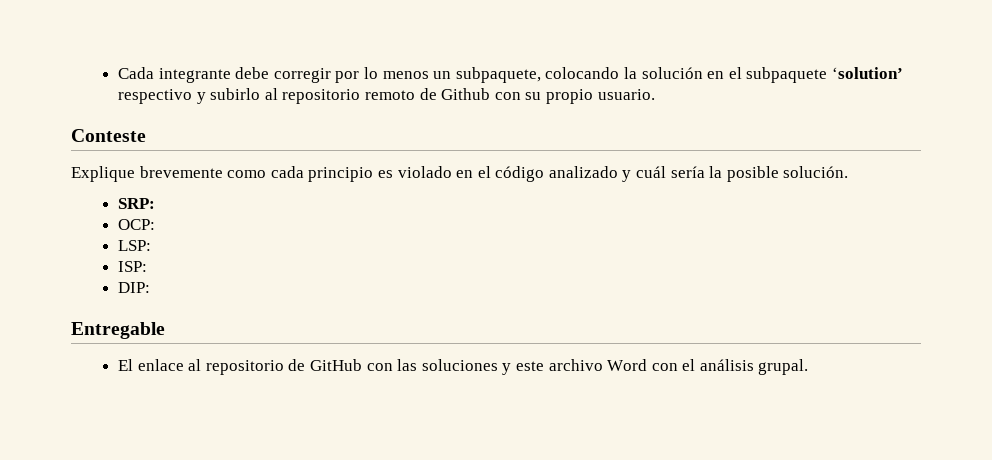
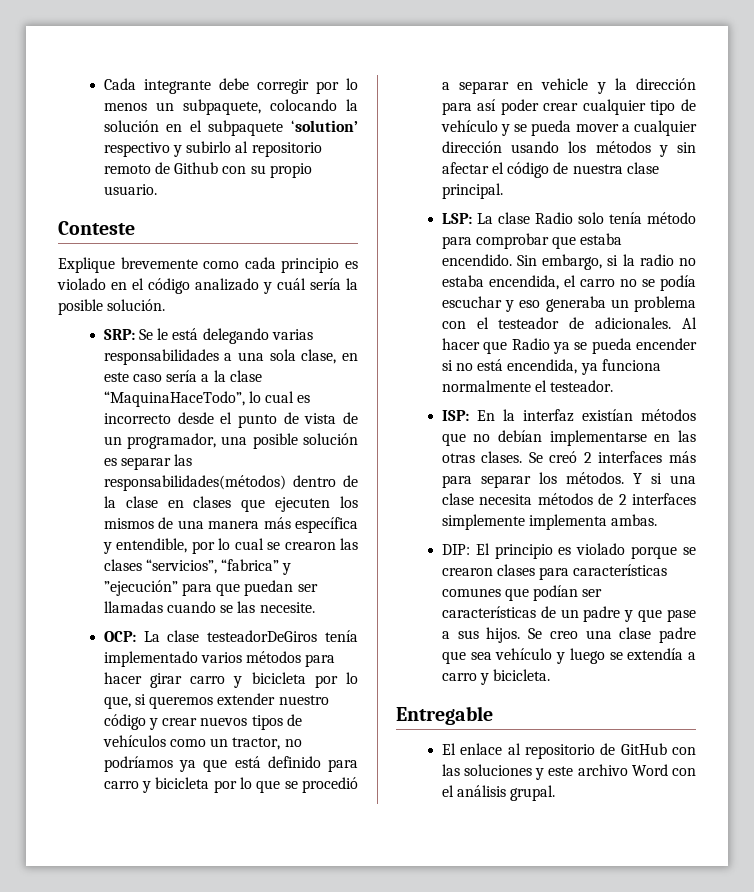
[118,219,156,230] [118,240,152,251] [118,261,148,272] [118,282,151,293] // OCP: // LSP: // ISP: // DIP: -> [139,328,313,344] [103,349,358,365] [103,370,262,382] [103,391,311,407] [103,412,358,428] [103,433,358,449] [103,454,193,470] [103,475,358,491] [103,496,358,512] [103,517,358,533] [102,538,358,554] [103,559,292,575] [103,580,318,596] [103,601,315,613] [103,630,358,642] [103,651,336,667] [103,672,358,688] [103,693,329,709] [103,714,302,730] [102,735,302,750] [103,756,358,772] [103,777,358,793] [441,78,696,94] [441,99,696,115] [440,120,697,136] [441,141,696,157] [441,162,659,178] [441,183,503,199] [441,212,696,224] [441,233,623,249] [441,254,696,270] [441,275,696,291] [441,296,696,312] [441,317,697,329] [441,338,697,354] [441,359,661,375] [441,380,614,392] [441,409,696,422] [441,430,696,446] [441,451,696,463] [441,472,696,488] [441,493,696,505] [441,514,658,530] [441,543,696,559] [441,564,668,580] [441,585,603,601] [441,606,696,622] [441,627,696,643] [441,648,696,664] [441,669,551,685] Se le está delegando varias responsabilidades a una sola clase, en este caso sería a la clase “MaquinaHaceTodo”, lo cual es incorrecto desde el punto de vista de un programador, una posible solución es separar las responsabilidades(métodos) dentro de la clase en clases que ejecuten los mismos de una manera más específica y entendible, por lo cual se crearon las clases “servicios”, “fabrica” y ”ejecución” para que puedan ser llamadas cuando se las necesite. // OCP: La clase testeadorDeGiros tenía implementado varios métodos para hacer girar carro y bicicleta por lo que, si queremos extender nuestro código y crear nuevos tipos de vehículos como un tractor, no podríamos ya que está definido para carro y bicicleta por lo que se procedió a separar en vehicle y la dirección para así poder crear cualquier tipo de vehículo y se pueda mover a cualquier dirección usando los métodos y sin afectar el código de nuestra clase principal. // LSP: La clase Radio solo tenía método para comprobar que estaba encendido. Sin embargo, si la radio no estaba encendida, el carro no se podía escuchar y eso generaba un problema con el testeador de adicionales. Al hacer que Radio ya se pueda encender si no está encendida, ya funciona normalmente el testeador. // ISP: En la interfaz existían métodos que no debían implementarse en las otras clases. Se creó 2 interfaces más para separar los métodos. Y si una clase necesita métodos de 2 interfaces simplemente implementa ambas. // DIP: El principio es violado porque se crearon clases para características comunes que podían ser características de un padre y que pase a sus hijos. Se creo una clase padre que sea vehículo y luego se extendía a carro y bicicleta.

